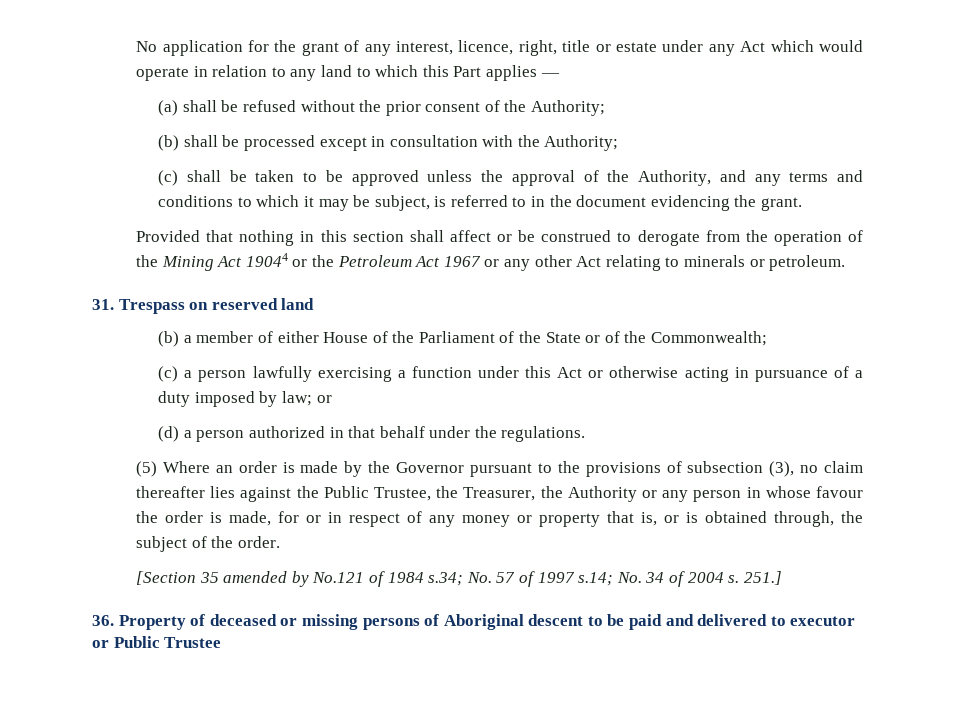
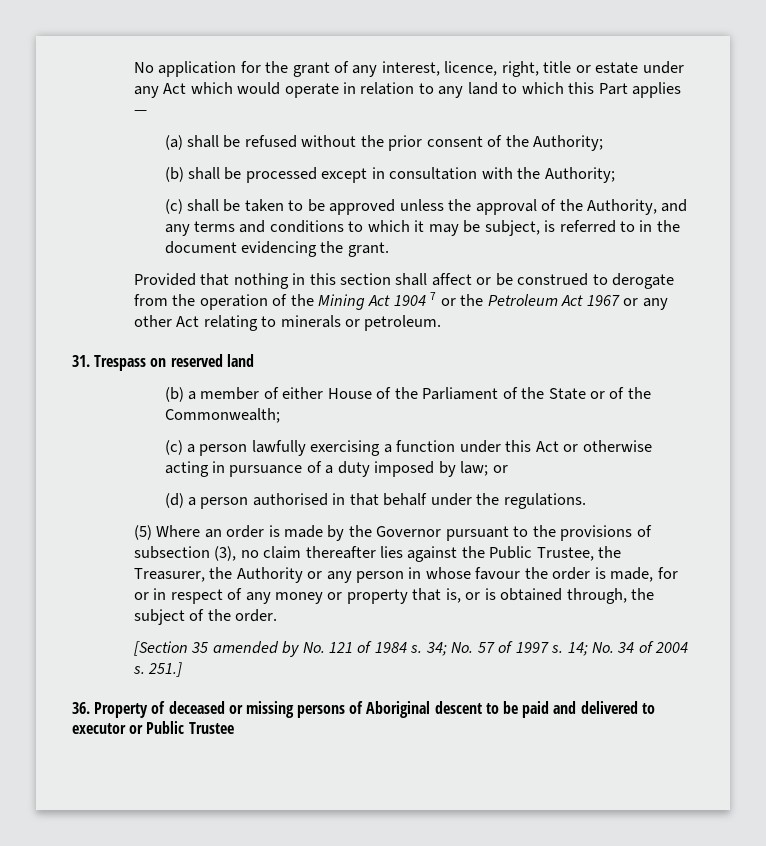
[245,253,288,267] 19044 -> [393,292,437,306] 1904 7
[248,426,325,438] authorized -> [252,493,328,506] authorised
[312,571,464,587] No.121 of 1984 s.34; -> [302,641,447,656] No. 121 of 1984 s. 34;
[578,572,614,586] s.14; -> [551,642,588,656] s. 14;

